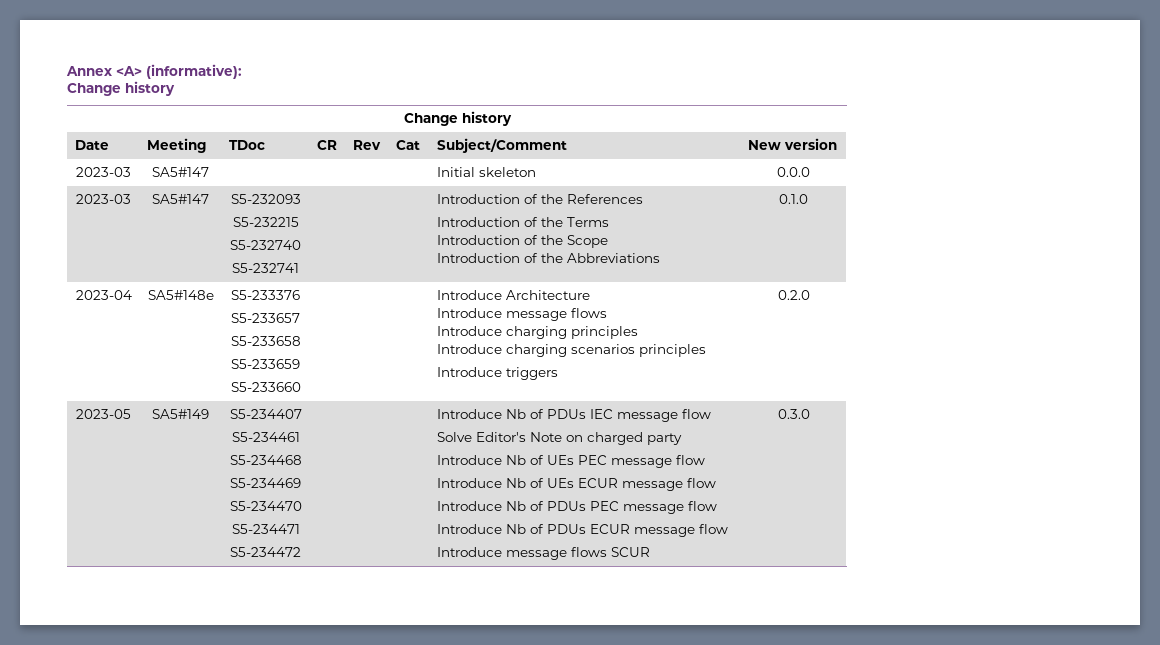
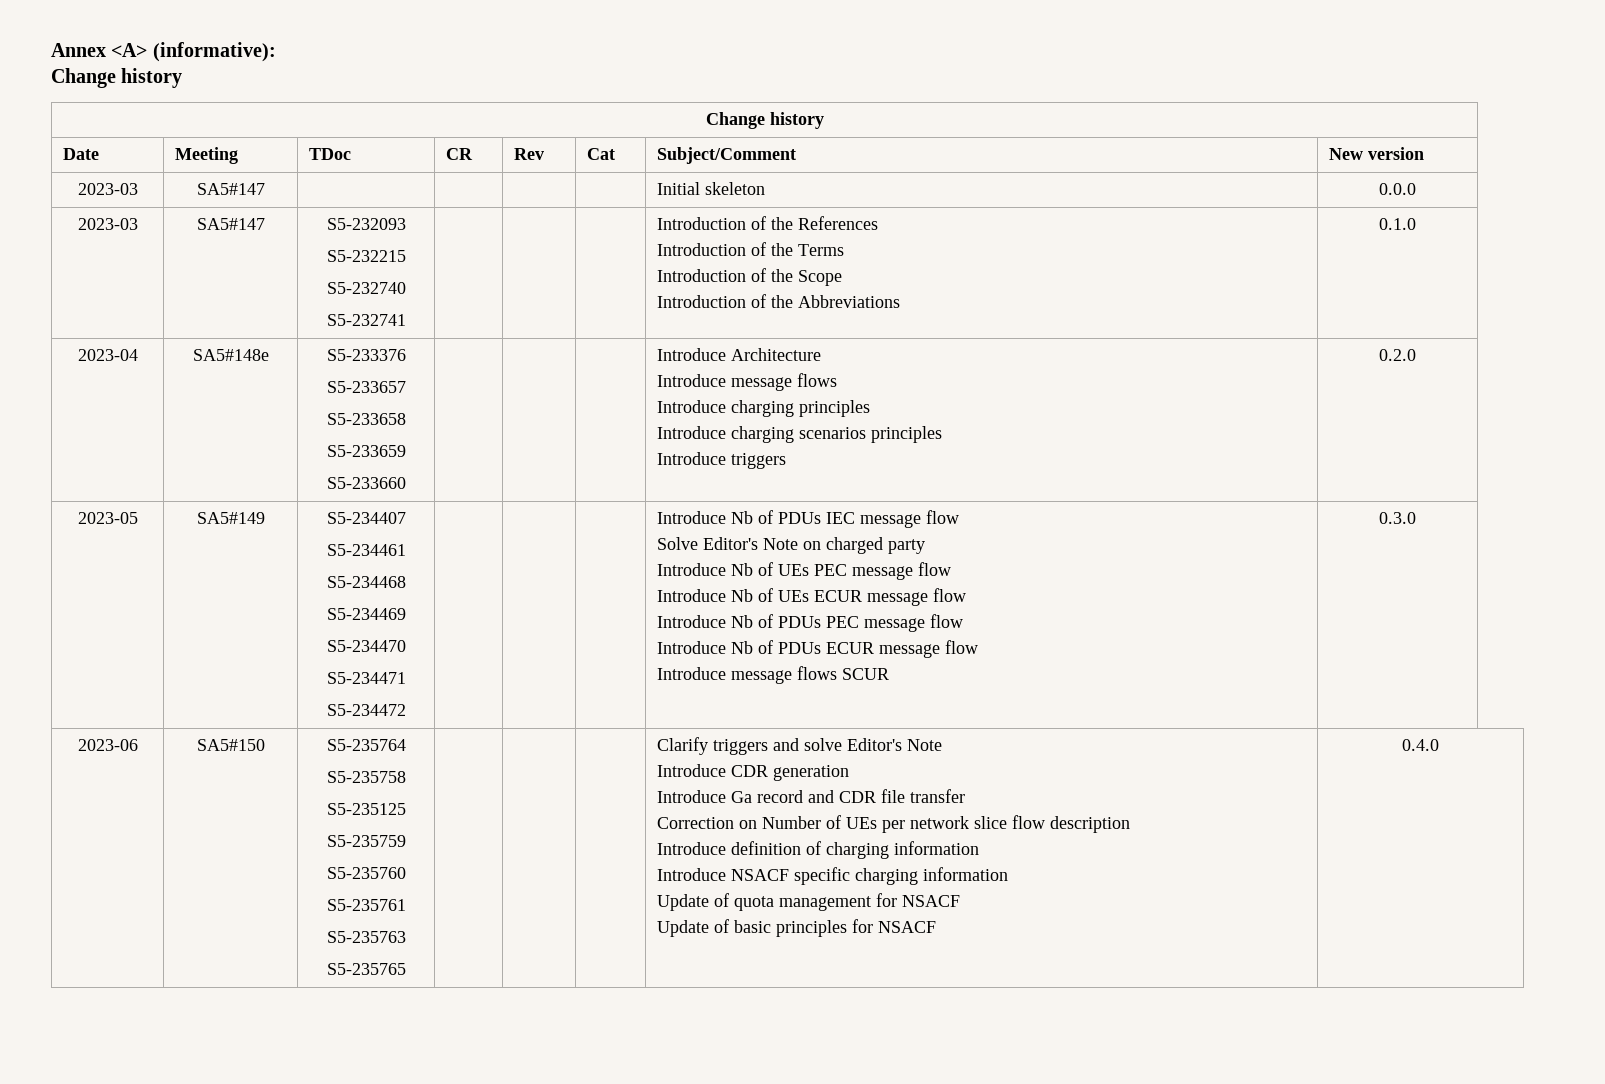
(810, 414) none -> [77,739,138,751] [196,739,265,751] [326,739,406,751] [326,771,406,783] [326,803,406,815] [326,835,406,847] [326,867,406,879] [326,899,406,911] [326,931,406,943] [326,963,406,975] [657,737,943,755] [657,764,850,781] [657,789,966,803] [657,815,1131,833] [657,841,980,859] [657,867,1009,885] [657,893,961,911] [657,919,937,937] [1402,739,1439,751] // 2023-06 | SA5#150 | S5-235764 // S5-235758 // S5-235125 // S5-235759 // S5-235760 // S5-235761 // S5-235763 // S5-235765 | | | | Clarify triggers and solve Editor's Note // Introduce CDR generation // Introduce Ga record and CDR file transfer // Correction on Number of UEs per network slice flow description // Introduce definition of charging information // Introduce NSACF specific charging information // Update of quota management for NSACF // Update of basic principles for NSACF | 0.4.0

